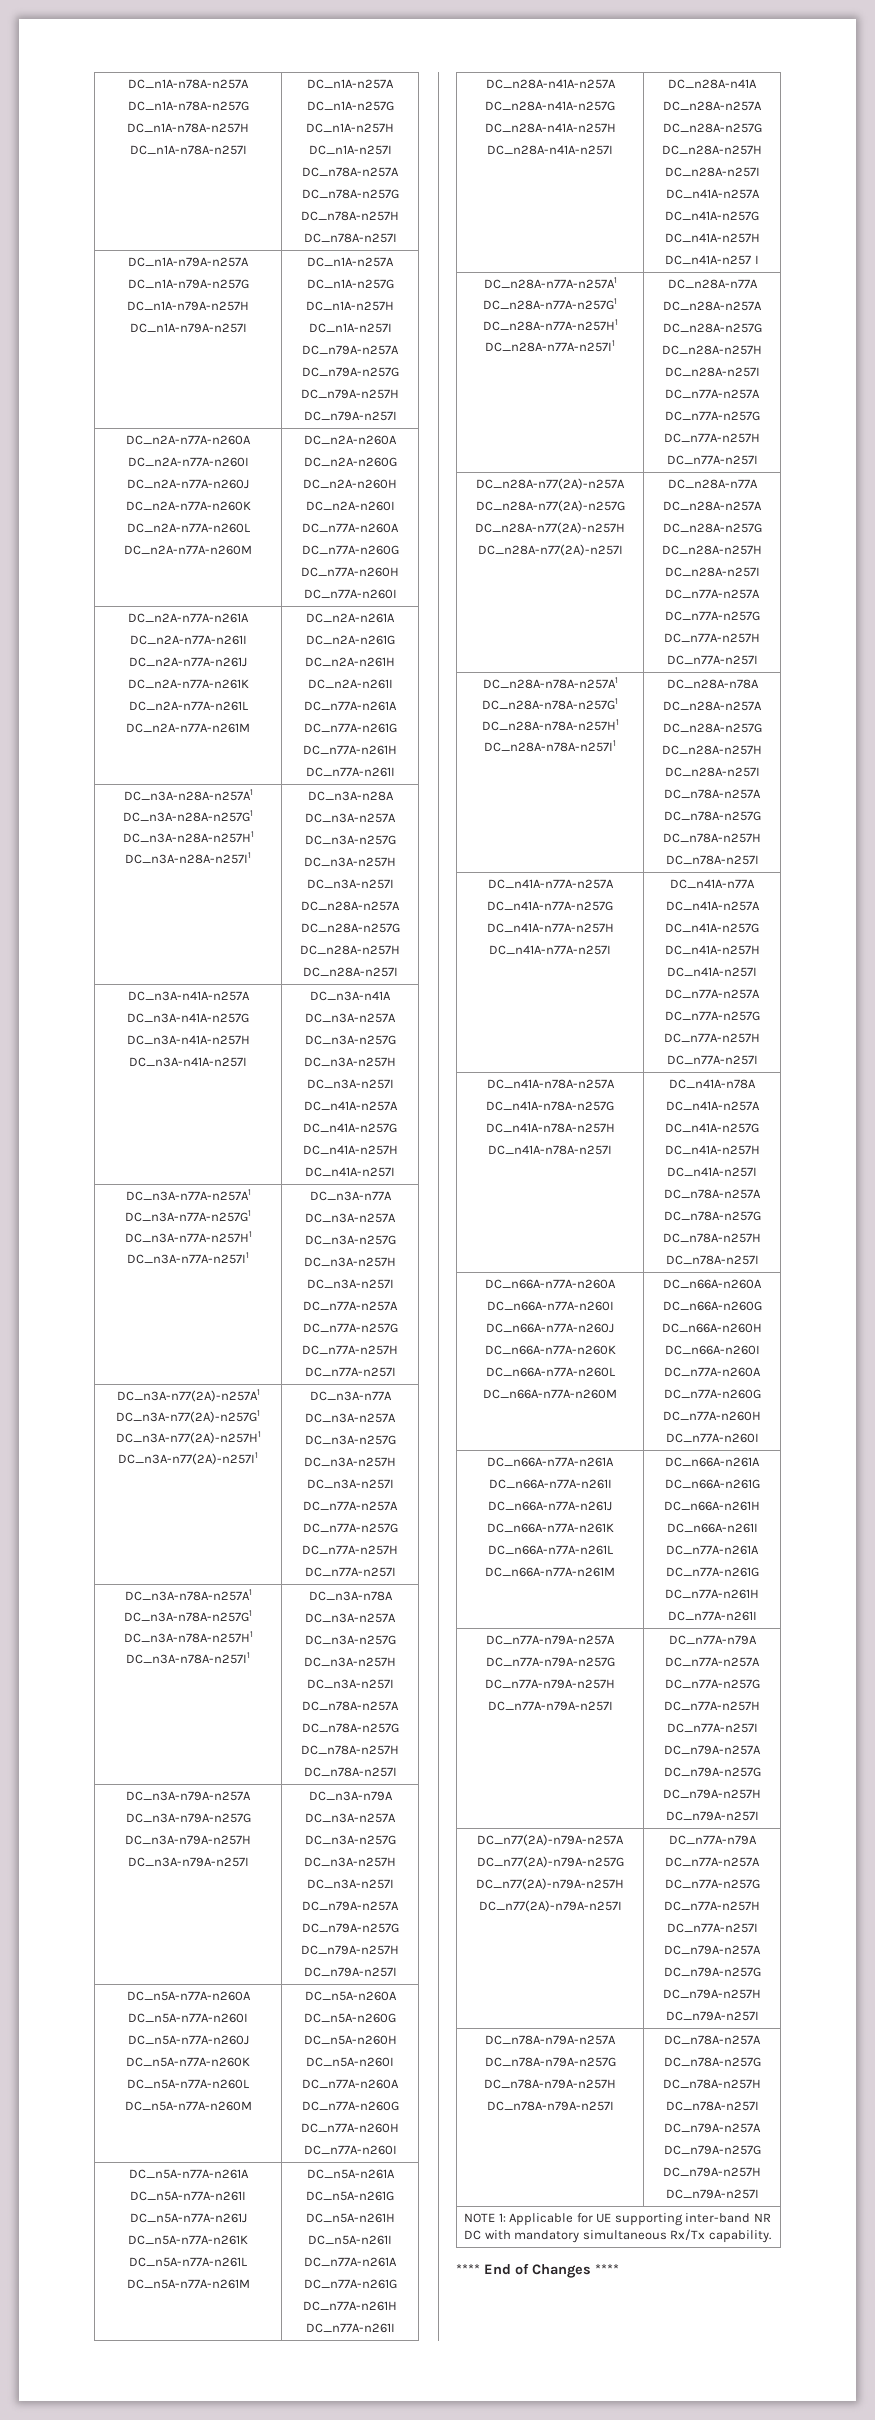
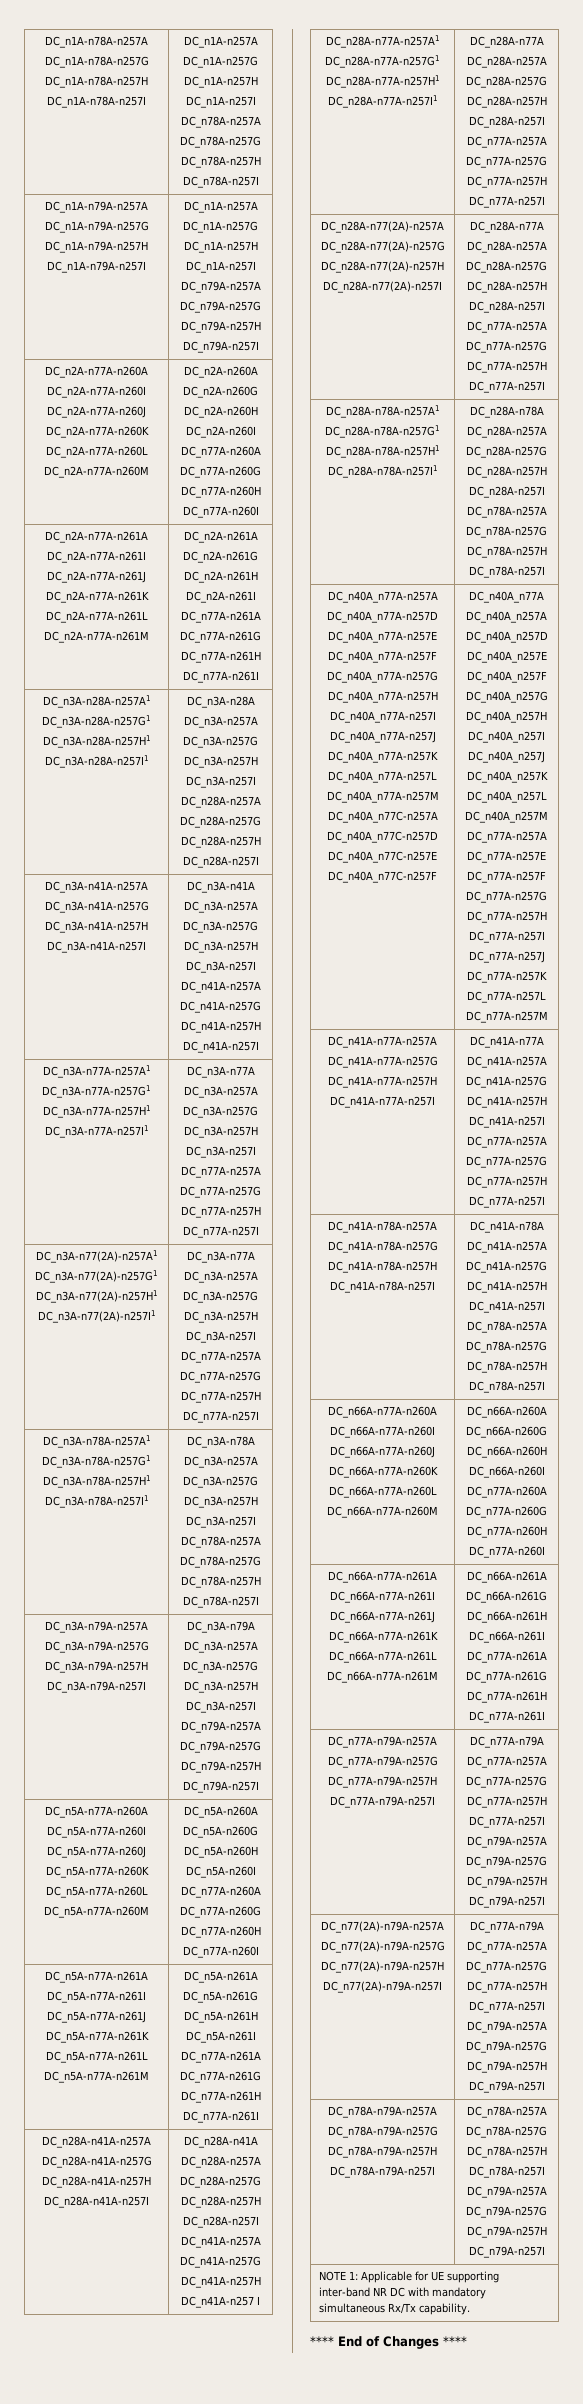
(759, 860) none -> [327,591,438,603] [327,611,438,623] [328,631,437,643] [328,651,437,663] [327,671,438,683] [327,691,438,703] [329,711,436,723] [329,731,436,743] [328,751,438,763] [328,771,437,783] [326,791,439,803] [327,811,438,823] [327,831,438,843] [328,851,437,863] [328,871,437,883] [469,591,544,603] [466,611,547,623] [465,631,548,643] [466,651,547,663] [466,671,547,683] [465,691,548,703] [466,711,547,723] [468,731,545,743] [468,751,545,763] [466,771,548,783] [466,791,547,803] [465,811,548,823] [466,831,547,843] [467,851,546,863] [467,871,546,883] [466,891,547,903] [466,911,547,923] [468,931,545,943] [468,951,545,963] [467,971,547,983] [467,991,546,1003] [465,1011,548,1023] // DC_n40A_n77A-n257A // DC_n40A_n77A-n257D // DC_n40A_n77A-n257E // DC_n40A_n77A-n257F // DC_n40A_n77A-n257G // DC_n40A_n77A-n257H // DC_n40A_n77A-n257I // DC_n40A_n77A-n257J // DC_n40A_n77A-n257K // DC_n40A_n77A-n257L // DC_n40A_n77A-n257M // DC_n40A_n77C-n257A // DC_n40A_n77C-n257D // DC_n40A_n77C-n257E // DC_n40A_n77C-n257F | DC_n40A_n77A // DC_n40A_n257A // DC_n40A_n257D // DC_n40A_n257E // DC_n40A_n257F // DC_n40A_n257G // DC_n40A_n257H // DC_n40A_n257I // DC_n40A_n257J // DC_n40A_n257K // DC_n40A_n257L // DC_n40A_n257M // DC_n77A-n257A // DC_n77A-n257E // DC_n77A-n257F // DC_n77A-n257G // DC_n77A-n257H // DC_n77A-n257I // DC_n77A-n257J // DC_n77A-n257K // DC_n77A-n257L // DC_n77A-n257M

